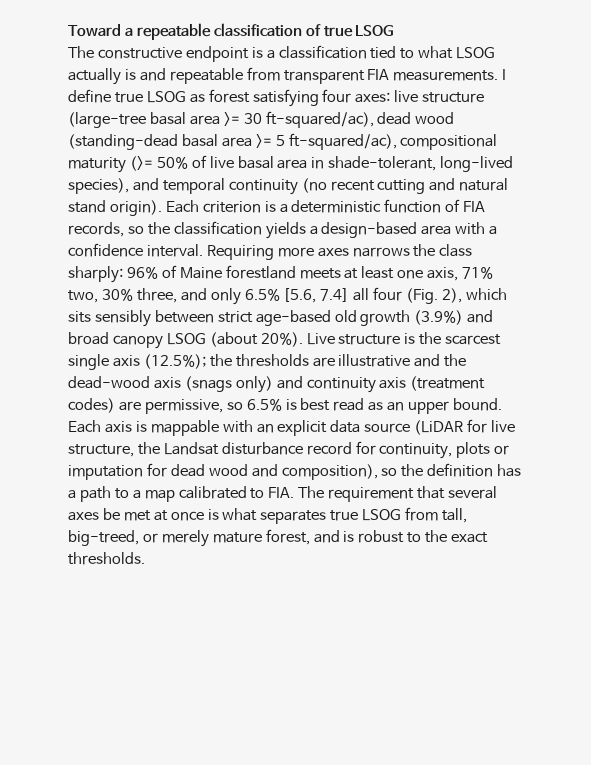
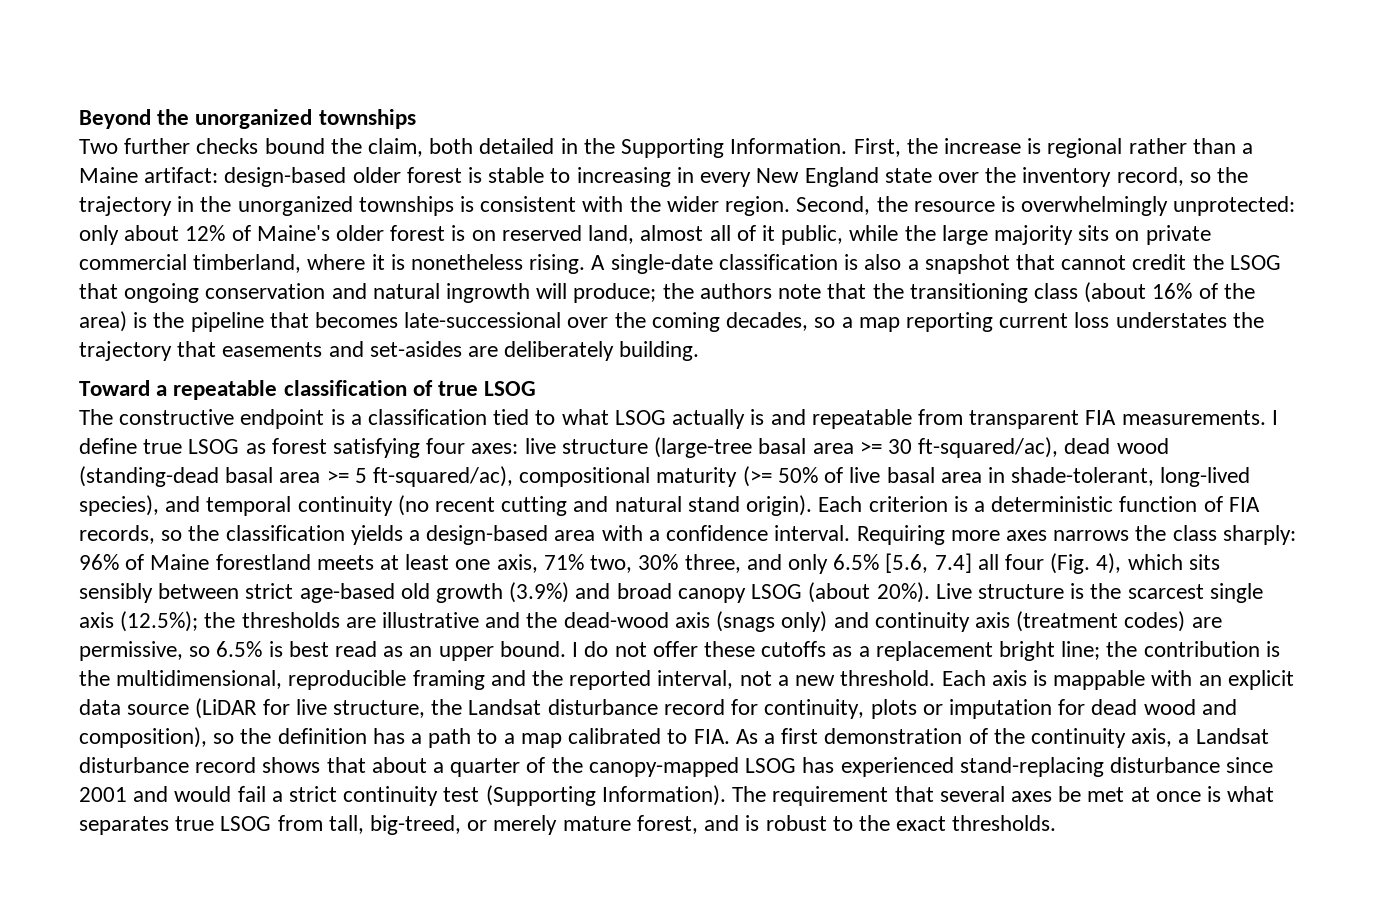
(68, 30) none -> [79,109,416,129] [79,138,1253,158] [79,167,1248,187] [79,196,1296,216] [79,225,1211,245] [79,254,1281,274] [79,282,1255,303] [79,311,1264,332] [79,341,700,361] Beyond the unorganized townships // Two further checks bound the claim, both detailed in the Supporting Information. First, the increase is regional rather than a Maine artifact: design-based older forest is stable to increasing in every New England state over the inventory record, so the trajectory in the unorganized townships is consistent with the wider region. Second, the resource is overwhelmingly unprotected: only about 12% of Maine's older forest is on reserved land, almost all of it public, while the large majority sits on private commercial timberland, where it is nonetheless rising. A single-date classification is also a snapshot that cannot credit the LSOG that ongoing conservation and natural ingrowth will produce; the authors note that the transitioning class (about 16% of the area) is the pipeline that becomes late-successional over the coming decades, so a map reporting current loss understates the trajectory that easements and set-asides are deliberately building. //
[442,288,463,303] 2), -> [1096,553,1122,574] 4),
(503, 404) none -> [572,641,1280,661] [79,670,936,690] I do not offer these cutoffs as a replacement bright line; the contribution is the multidimensional, reproducible framing and the reported interval, not a new threshold.
(295, 492) none -> [735,728,1269,748] [79,757,1274,777] [79,785,726,806] As a first demonstration of the continuity axis, a Landsat disturbance record shows that about a quarter of the canopy-mapped LSOG has experienced stand-replacing disturbance since 2001 and would fail a strict continuity test (Supporting Information).

